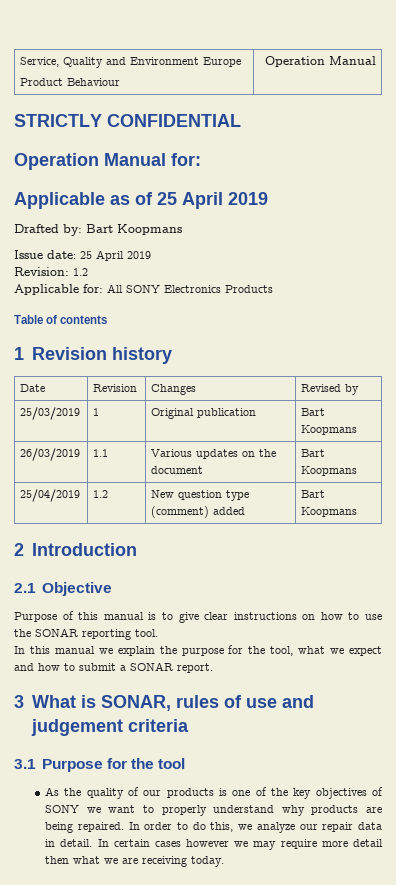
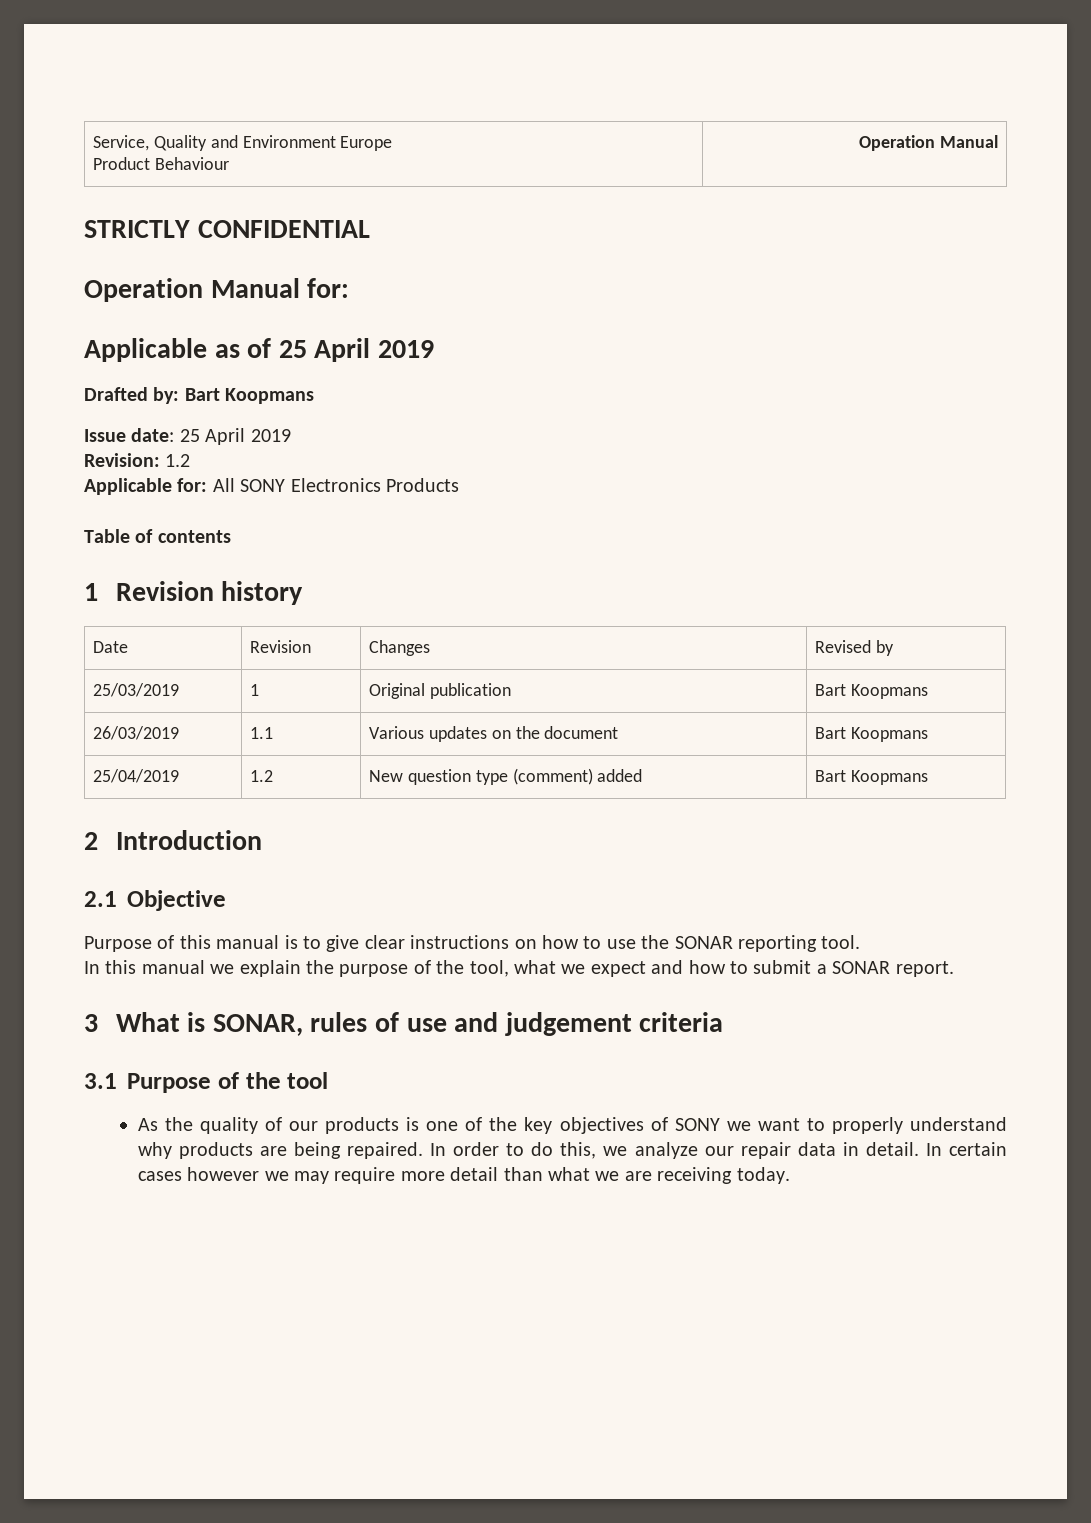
[228,645,244,654] for -> [413,960,431,974] of
[106,758,127,769] for -> [217,1072,239,1089] of
[45,856,70,864] then -> [503,1167,543,1181] than

